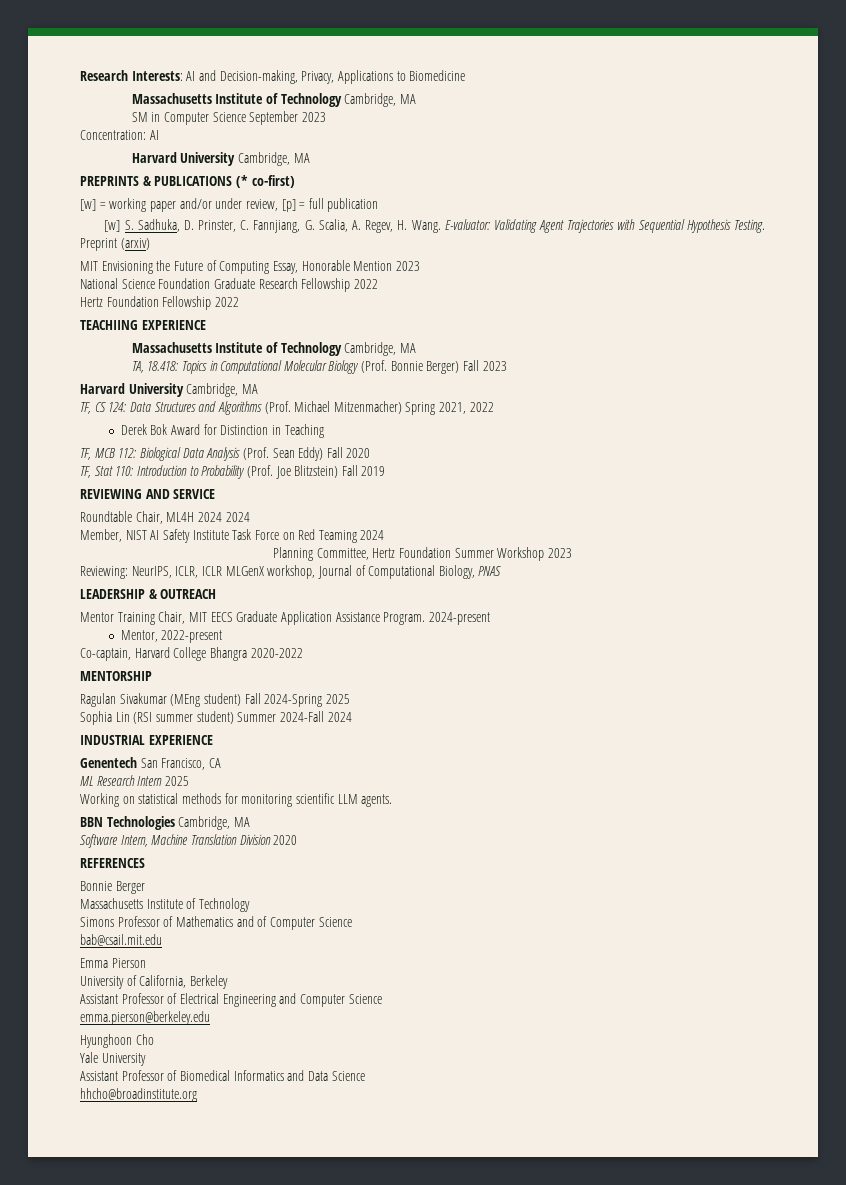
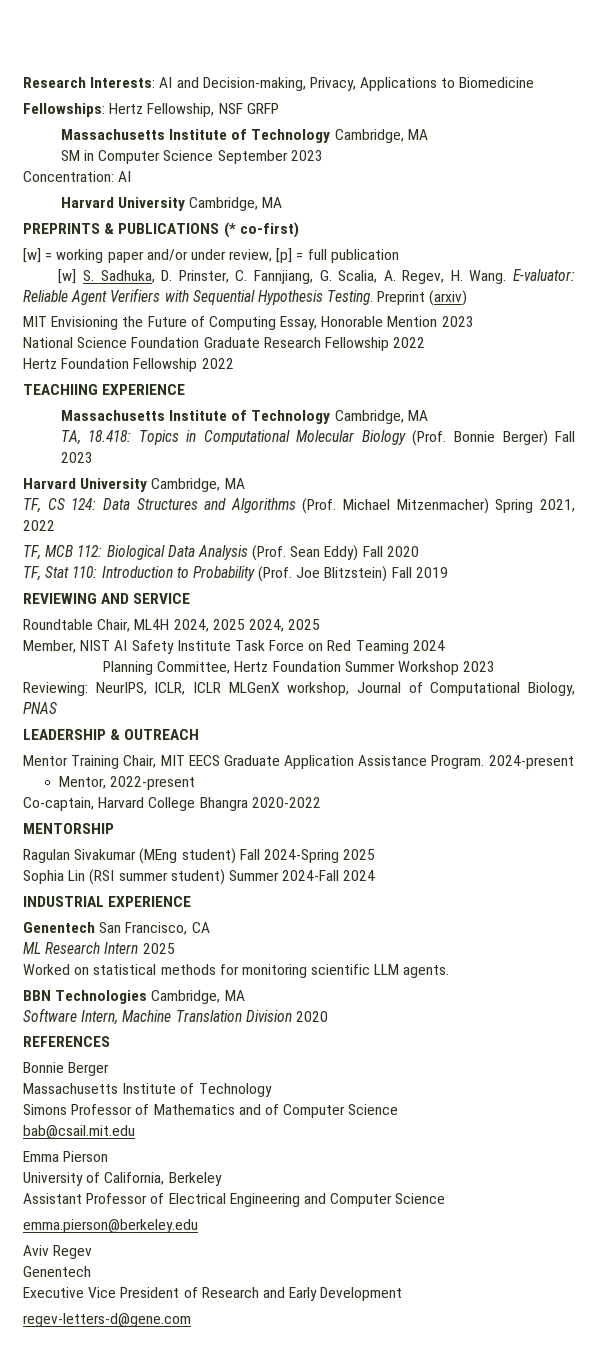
(466, 75) none -> [23,103,279,117] // Fellowships: Hertz Fellowship, NSF GRFP
[493,219,615,233] Validating Agent Trajectories -> [23,288,161,305] Reliable Agent Verifiers
[120,424,324,438] // Derek Bok Award for Distinction in Teaching -> (55, 525) none
[197,512,250,522] 2024 2024 -> [173,619,321,632] 2024, 2025 2024, 2025
[80,793,119,807] Working -> [23,964,70,975] Worked
[80,1034,154,1048] [80,1052,146,1066] [80,1070,365,1081] [80,1088,197,1102] Hyunghoon Cho // Yale University // Assistant Professor of Biomedical Informatics and Data Science // hhcho@broadinstitute.org -> [23,1245,93,1259] [23,1266,91,1277] [23,1287,403,1301] [23,1313,191,1327] Aviv Regev // Genentech // Executive Vice President of Research and Early Development // regev-letters-d@gene.com

